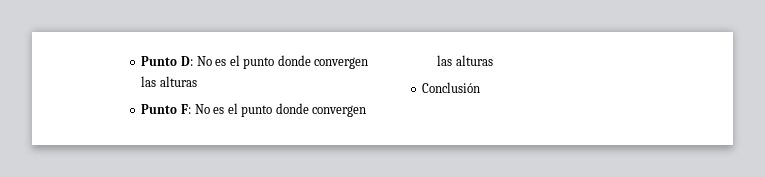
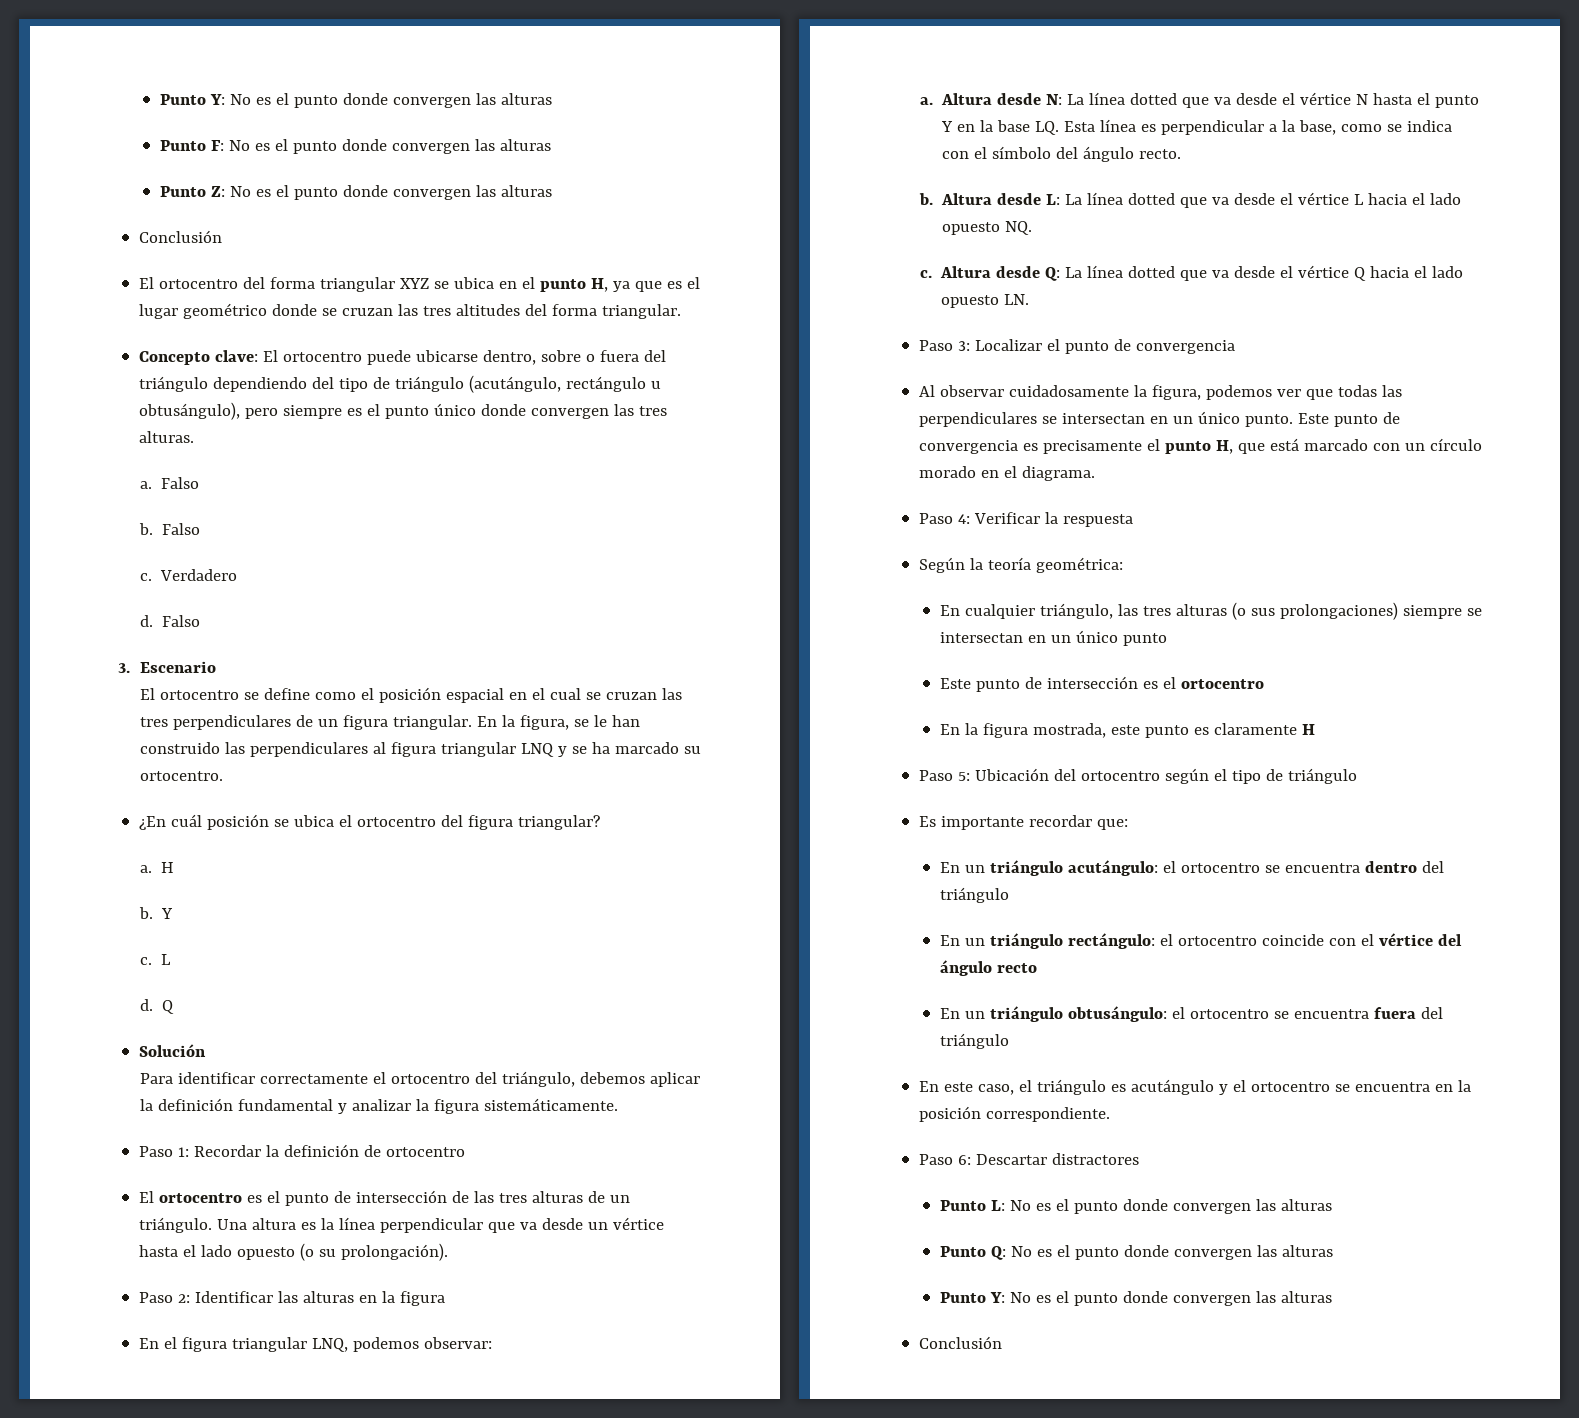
[141,56,193,66] Punto D: -> [160,94,226,105] Punto Y:
(493, 60) none -> [160,185,553,200] [138,230,222,243] [138,277,700,292] [138,303,681,319] [138,350,666,365] [138,375,661,393] [138,402,667,420] [138,431,194,443] [139,477,200,489] [138,523,200,535] [139,569,238,581] [139,615,200,627] [118,661,216,673] [139,687,682,703] [139,715,640,730] [139,742,701,757] [139,771,223,781] [138,814,600,830] [139,862,175,873] [138,907,173,919] [139,954,172,965] [139,999,174,1014] [138,1044,206,1057] [139,1071,700,1087] [139,1098,618,1114] [138,1144,465,1157] [138,1190,630,1206] [138,1217,664,1233] [138,1243,448,1261] [138,1291,445,1306] [138,1337,492,1352] [919,92,1479,108] [940,119,1452,135] [941,146,1181,162] [918,192,1461,208] [941,221,1032,235] [919,265,1463,281] [941,294,1030,308] [918,339,1235,354] [918,385,1402,400] [918,411,1400,427] [918,438,1482,454] [918,466,1095,481] [918,512,1133,527] [918,557,1123,573] [940,602,1482,620] [940,630,1168,646] [940,676,1265,692] [940,723,1316,738] [918,768,1357,784] [918,815,1128,830] [940,860,1445,876] [940,887,1010,903] [940,933,1462,949] [940,960,1038,976] [940,1006,1444,1022] [940,1033,1010,1049] [918,1079,1471,1095] [918,1106,1110,1122] [918,1153,1139,1165] [940,1199,1333,1214] [940,1245,1334,1260] [940,1291,1333,1306] // Punto Z: No es el punto donde convergen las alturas // Conclusión // El ortocentro del forma triangular XYZ se ubica en el punto H, ya que es el lugar geométrico donde se cruzan las tres altitudes del forma triangular. // Concepto clave: El ortocentro puede ubicarse dentro, sobre o fuera del triángulo dependiendo del tipo de triángulo (acutángulo, rectángulo u obtusángulo), pero siempre es el punto único donde convergen las tres alturas. // a. Falso // b. Falso // c. Verdadero // d. Falso // 3. Escenario // El ortocentro se define como el posición espacial en el cual se cruzan las tres perpendiculares de un figura triangular. En la figura, se le han construido las perpendiculares al figura triangular LNQ y se ha marcado su ortocentro. // ¿En cuál posición se ubica el ortocentro del figura triangular? // a. H // b. Y // c. L // d. Q // Solución // Para identificar correctamente el ortocentro del triángulo, debemos aplicar la definición fundamental y analizar la figura sistemáticamente. // Paso 1: Recordar la definición de ortocentro // El ortocentro es el punto de intersección de las tres alturas de un triángulo. Una altura es la línea perpendicular que va desde un vértice hasta el lado opuesto (o su prolongación). // Paso 2: Identificar las alturas en la figura // En el figura triangular LNQ, podemos observar: // a. Altura desde N: La línea dotted que va desde el vértice N hasta el punto Y en la base LQ. Esta línea es perpendicular a la base, como se indica con el símbolo del ángulo recto. // b. Altura desde L: La línea dotted que va desde el vértice L hacia el lado opuesto NQ. // c. Altura desde Q: La línea dotted que va desde el vértice Q hacia el lado opuesto LN. // Paso 3: Localizar el punto de convergencia // Al observar cuidadosamente la figura, podemos ver que todas las perpendiculares se intersectan en un único punto. Este punto de convergencia es precisamente el punto H, que está marcado con un círculo morado en el diagrama. // Paso 4: Verificar la respuesta // Según la teoría geométrica: // En cualquier triángulo, las tres alturas (o sus prolongaciones) siempre se intersectan en un único punto // Este punto de intersección es el ortocentro // En la figura mostrada, este punto es claramente H // Paso 5: Ubicación del ortocentro según el tipo de triángulo // Es importante recordar que: // En un triángulo acutángulo: el ortocentro se encuentra dentro del triángulo // En un triángulo rectángulo: el ortocentro coincide con el vértice del ángulo recto // En un triángulo obtusángulo: el ortocentro se encuentra fuera del triángulo // En este caso, el triángulo es acutángulo y el ortocentro se encuentra en la posición correspondiente. // Paso 6: Descartar distractores // Punto L: No es el punto donde convergen las alturas // Punto Q: No es el punto donde convergen las alturas // Punto Y: No es el punto donde convergen las alturas

